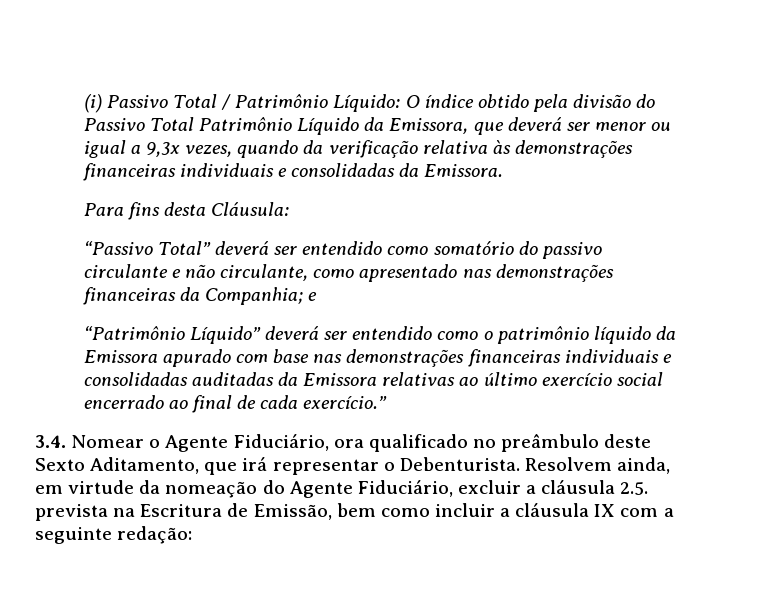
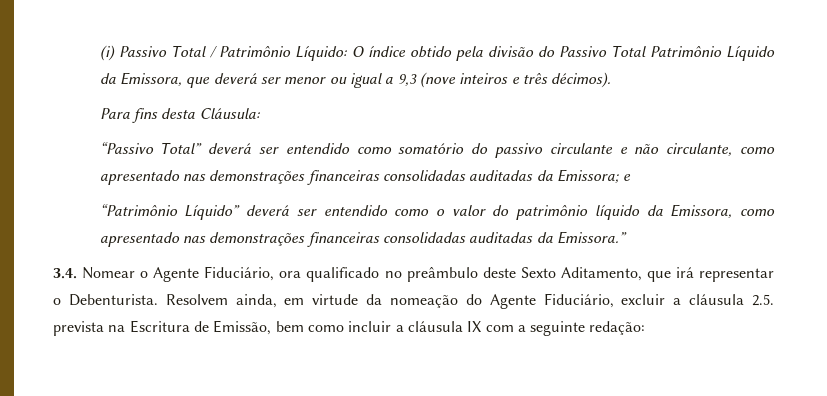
[146,140,633,158] [82,163,504,181] 9,3x vezes, quando da verificação relativa às demonstrações financeiras individuais e consolidadas da Emissora. -> [397,72,612,88] 9,3 (nove inteiros e três décimos).
[179,287,304,305] da Companhia; -> [382,169,619,183] consolidadas auditadas da Emissora;
(493, 335) none -> [451,205,510,216] valor do
[83,349,672,367] [83,372,663,386] [83,395,388,413] Emissora apurado com base nas demonstrações financeiras individuais e consolidadas auditadas da Emissora relativas ao último exercício social encerrado ao final de cada exercício.” -> [670,204,776,218] [99,231,627,247] Emissora, como apresentado nas demonstrações financeiras consolidadas auditadas da Emissora.”

